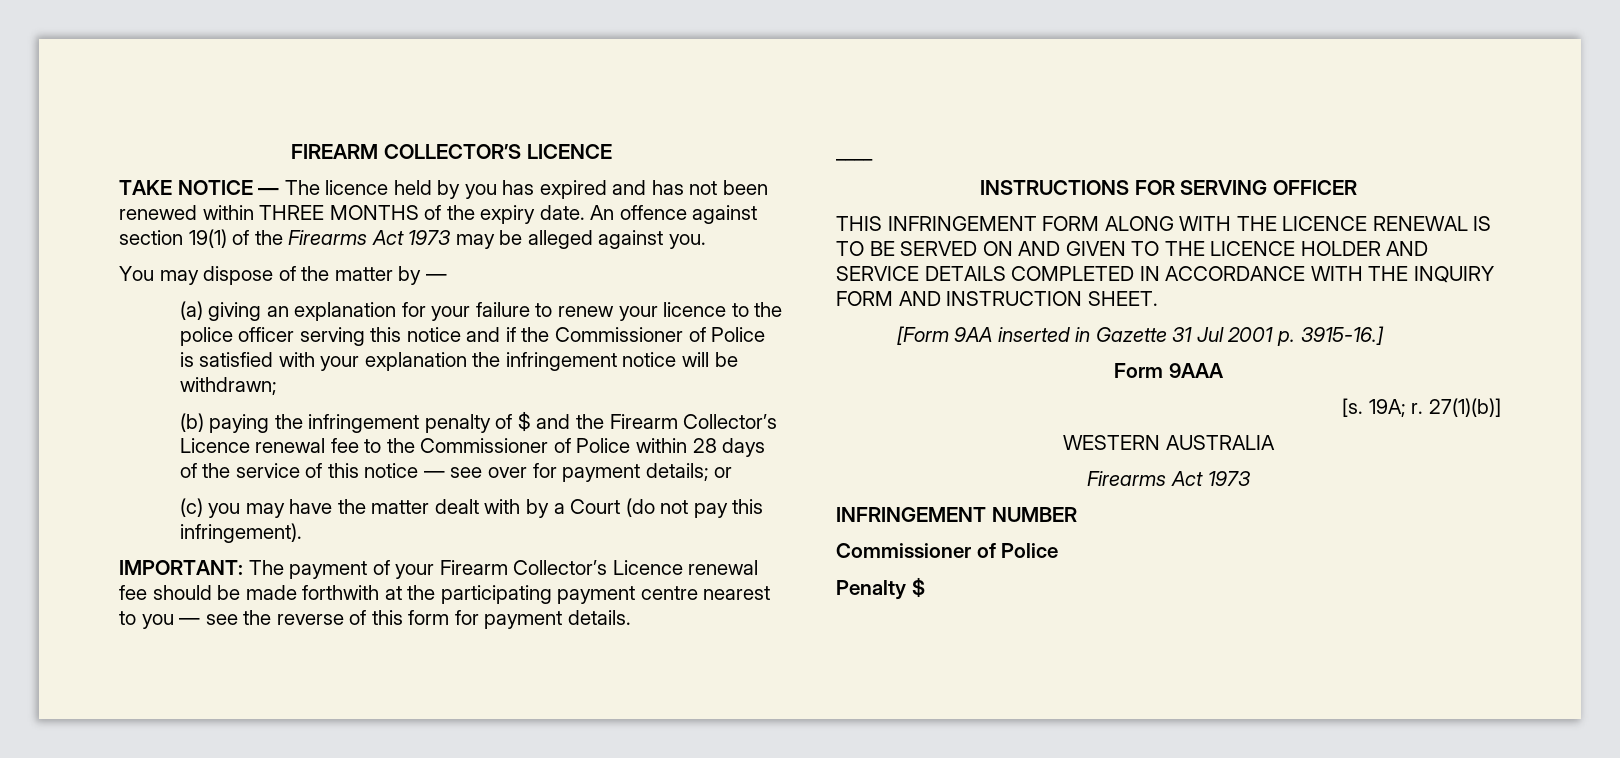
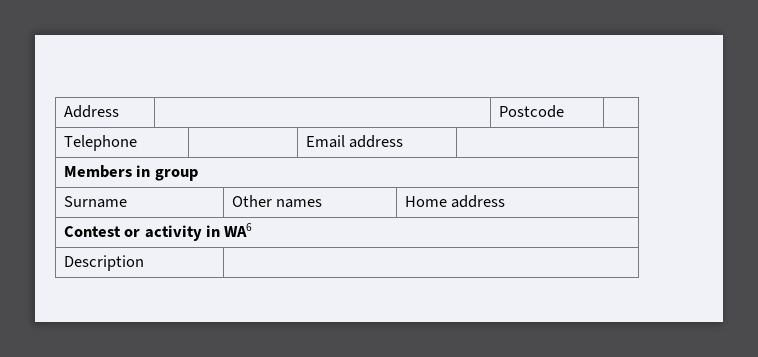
[291,144,612,159] [119,180,768,199] [119,205,758,224] [119,229,706,249] [119,266,447,285] [179,301,783,321] [179,327,766,346] [179,352,738,371] [179,377,277,395] [179,411,778,433] [179,438,766,457] [179,463,733,482] [179,498,764,518] [179,523,302,543] [119,560,759,579] [119,585,771,604] [119,610,631,629] [836,159,873,161] [980,180,1357,195] [836,216,1492,231] [836,241,1429,256] [836,266,1494,283] [836,291,1158,306] [896,326,1384,346] [1114,363,1224,378] [1342,398,1501,417] [1063,435,1275,450] [1087,471,1251,486] [836,507,1077,522] [836,543,1059,558] [836,577,925,600] FIREARM COLLECTOR’S LICENCE // TAKE NOTICE — The licence held by you has expired and has not been renewed within THREE MONTHS of the expiry date. An offence against section 19(1) of the Firearms Act 1973 may be alleged against you. // You may dispose of the matter by — // (a) giving an explanation for your failure to renew your licence to the police officer serving this notice and if the Commissioner of Police is satisfied with your explanation the infringement notice will be withdrawn; // (b) paying the infringement penalty of $ and the Firearm Collector’s Licence renewal fee to the Commissioner of Police within 28 days of the service of this notice — see over for payment details; or // (c) you may have the matter dealt with by a Court (do not pay this infringement). // IMPORTANT: The payment of your Firearm Collector’s Licence renewal fee should be made forthwith at the participating payment centre nearest to you — see the reverse of this form for payment details. // ____ // INSTRUCTIONS FOR SERVING OFFICER // THIS INFRINGEMENT FORM ALONG WITH THE LICENCE RENEWAL IS TO BE SERVED ON AND GIVEN TO THE LICENCE HOLDER AND SERVICE DETAILS COMPLETED IN ACCORDANCE WITH THE INQUIRY FORM AND INSTRUCTION SHEET. // [Form 9AA inserted in Gazette 31 Jul 2001 p. 3915-16.] // Form 9AAA // [s. 19A; r. 27(1)(b)] // WESTERN AUSTRALIA // Firearms Act 1973 // INFRINGEMENT NUMBER // Commissioner of Police // Penalty $ -> [63,105,119,118] [498,105,564,118] [63,135,137,151] [305,135,404,148] [63,165,198,181] [63,196,127,208] [231,195,323,208] [404,195,506,208] [63,223,253,241] [63,255,144,271] Address | | Postcode | // Telephone | | Email address | // Members in group // Surname | Other names | Home address // Contest or activity in WA6 // Description |

